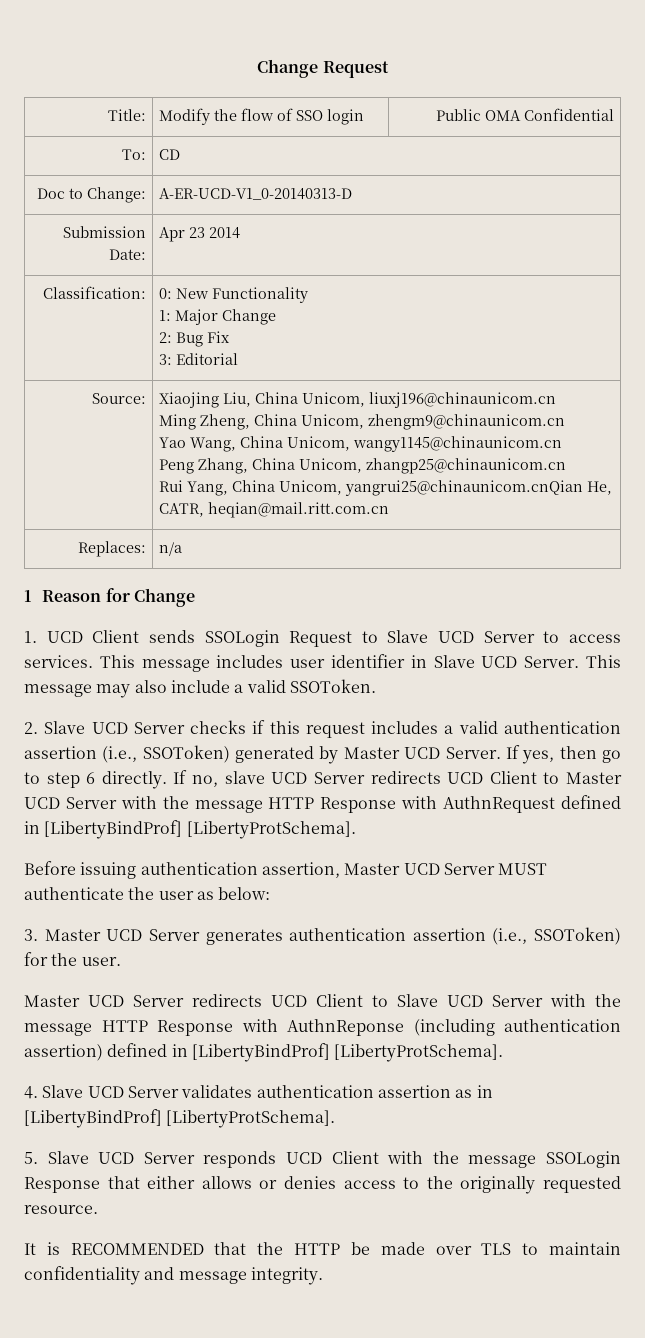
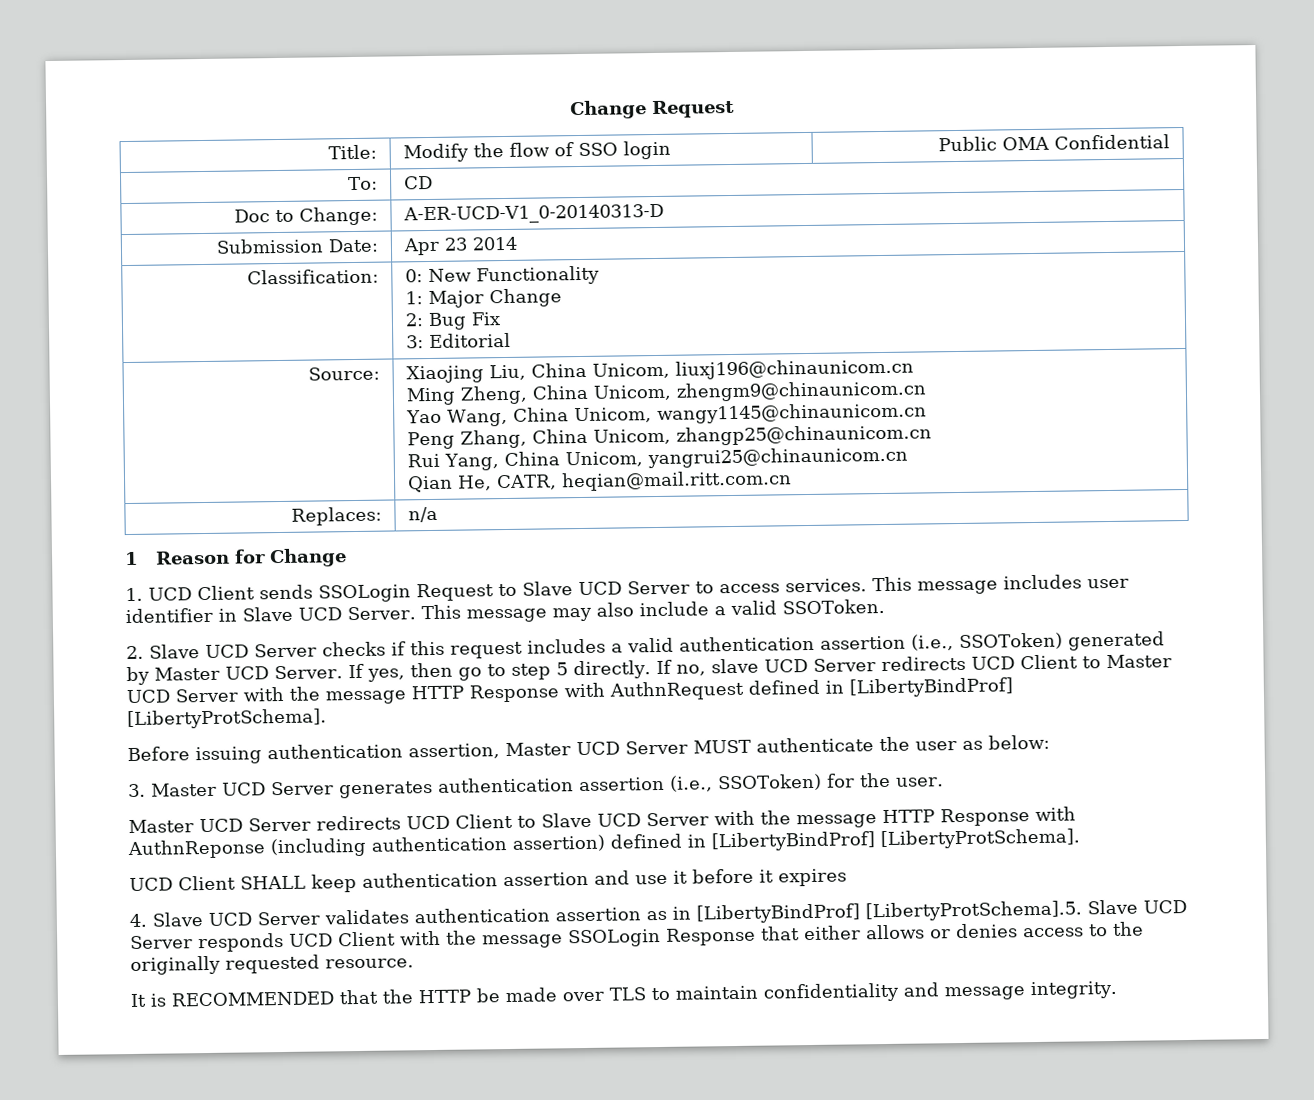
[344,480,583,496] yangrui25@chinaunicom.cnQian -> [647,446,909,469] [408,475,454,493] yangrui25@chinaunicom.cn // Qian
[86,772,96,784] 6 -> [555,662,568,676] 5
(504, 1053) none -> [129,868,847,893] // UCD Client SHALL keep authentication assertion and use it before it expires
[166,1110,336,1128] [24,1152,38,1164] [LibertyProtSchema]. // 5. -> [865,900,1082,922] [LibertyProtSchema].5.

